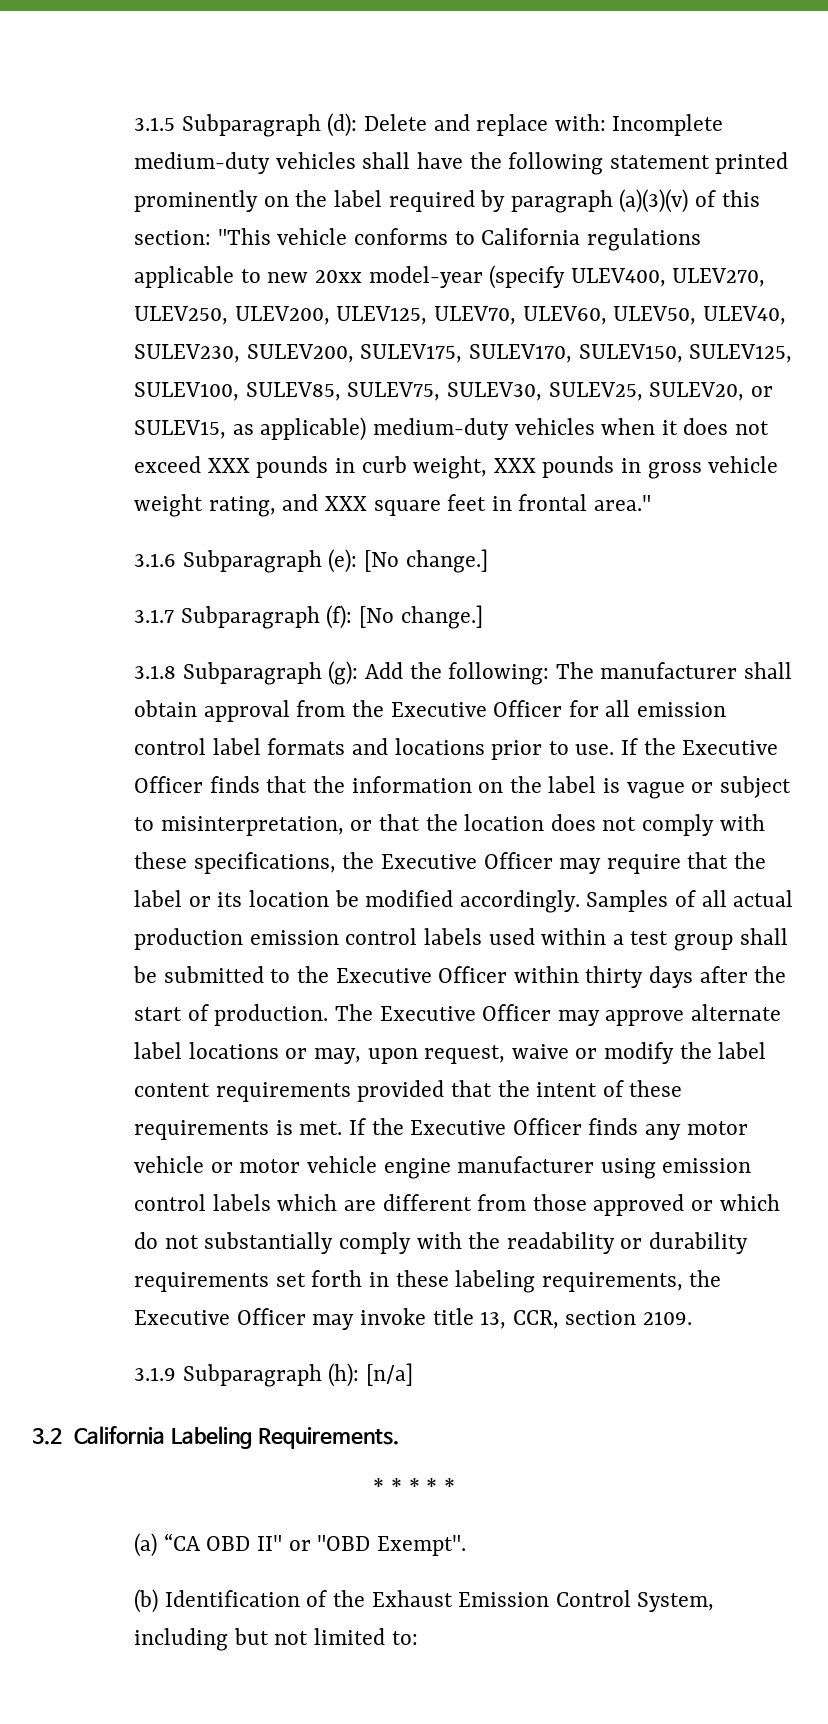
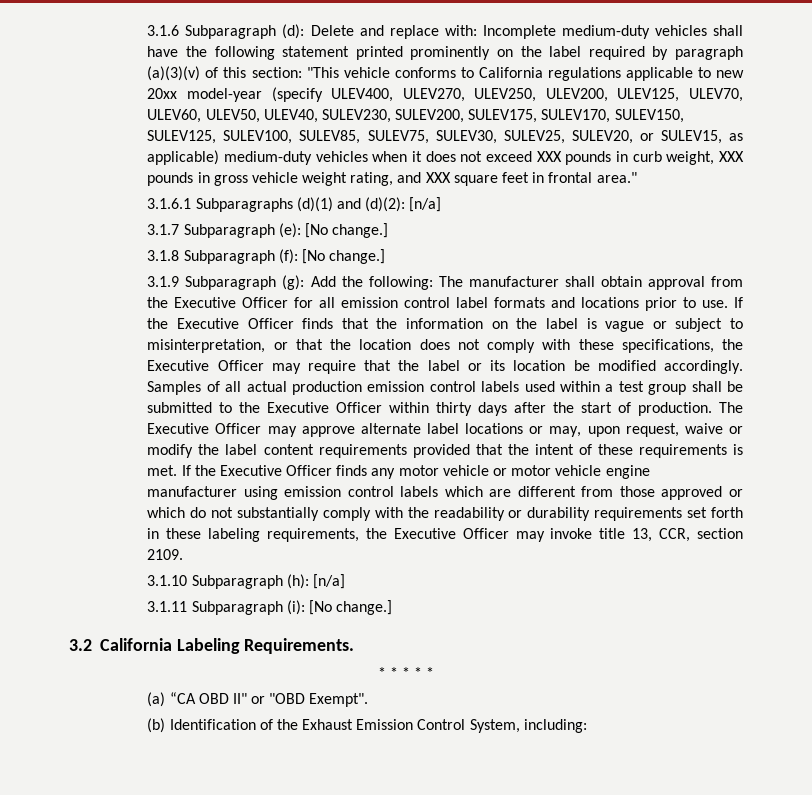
[134,117,176,131] 3.1.5 -> [147,25,180,36] 3.1.6
[134,553,177,567] 3.1.6 -> [147,197,442,212] [147,224,180,235] 3.1.6.1 Subparagraphs (d)(1) and (d)(2): [n/a] // 3.1.7
[134,609,175,623] 3.1.7 -> [147,250,180,261] 3.1.8
[134,665,177,679] 3.1.8 -> [147,276,180,287] 3.1.9
[134,1367,177,1381] 3.1.9 -> [147,575,188,586] 3.1.10
(413, 1374) none -> [147,600,393,615] // 3.1.11 Subparagraph (i): [No change.]
[134,1628,418,1651] including but not limited to: -> [523,719,587,733] including:

